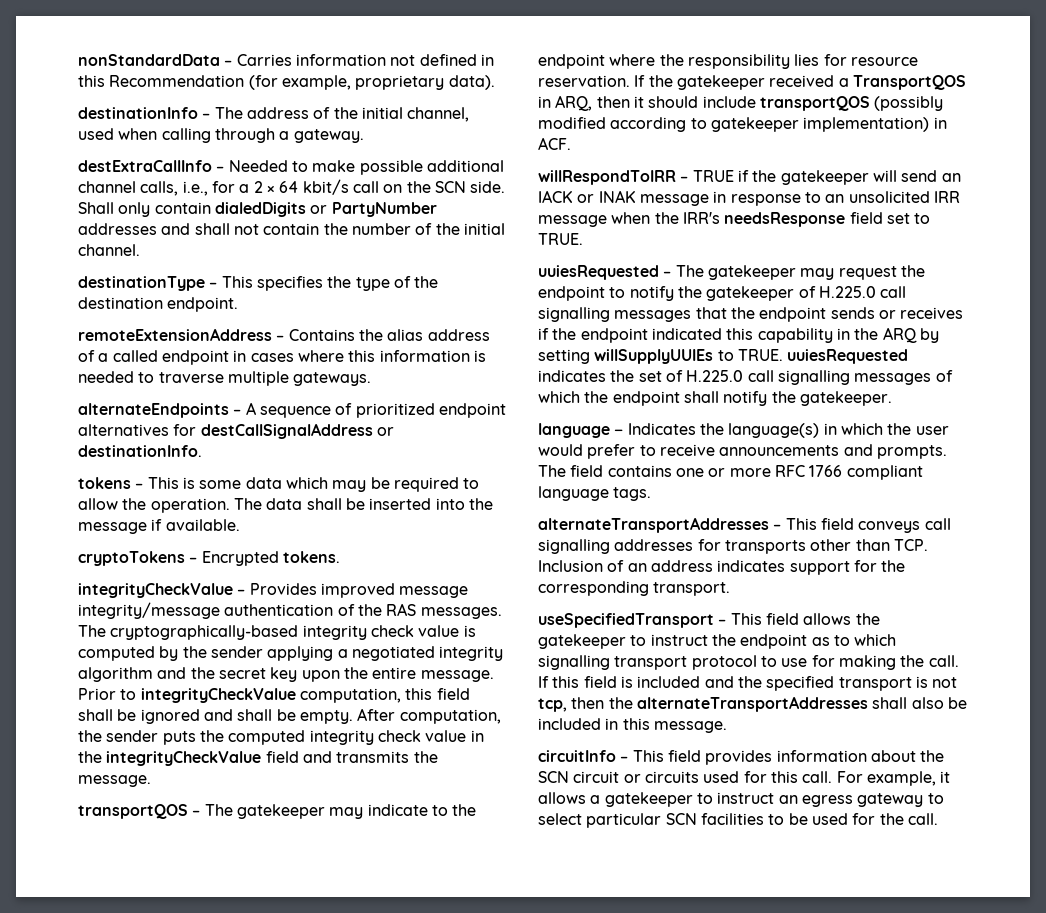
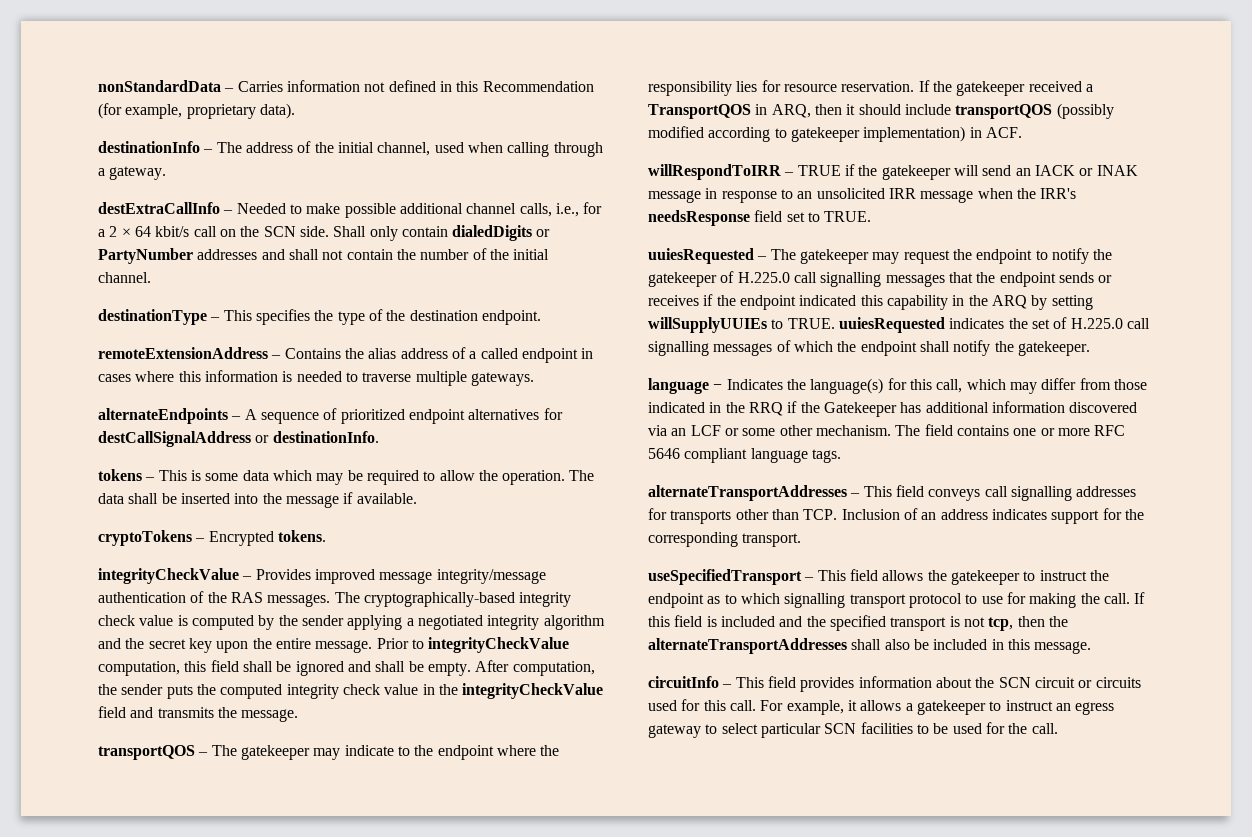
[823,423,949,435] [538,444,947,459] in which the user would prefer to receive announcements and prompts. -> [887,378,1147,394] [648,401,1138,417] [648,425,891,436] for this call, which may differ from those indicated in the RRQ if the Gatekeeper has additional information discovered via an LCF or some other mechanism.
[809,465,843,477] 1766 -> [648,448,680,459] 5646

